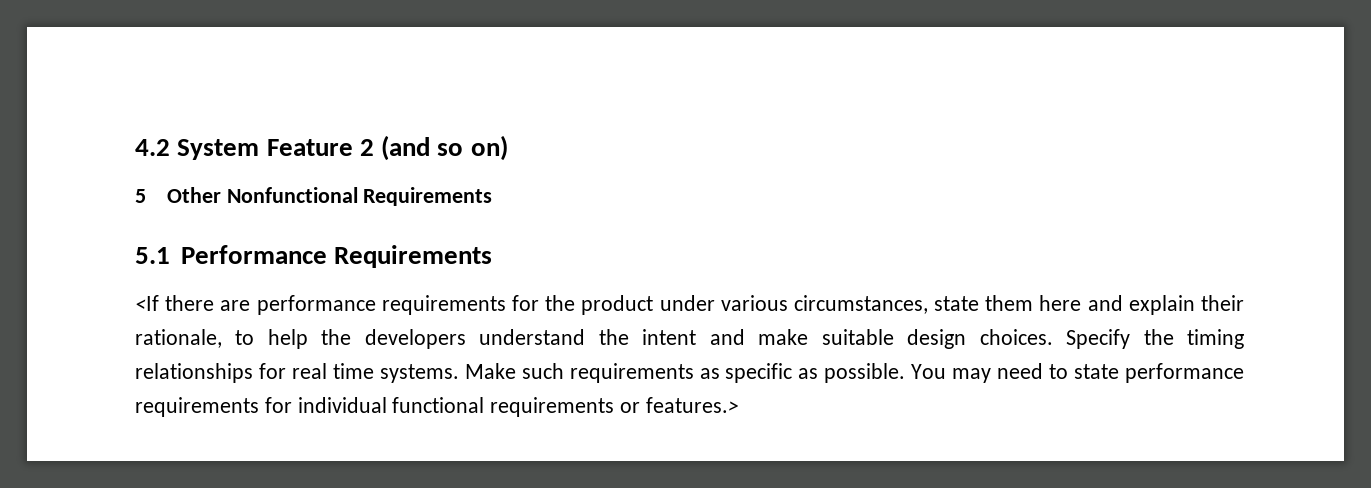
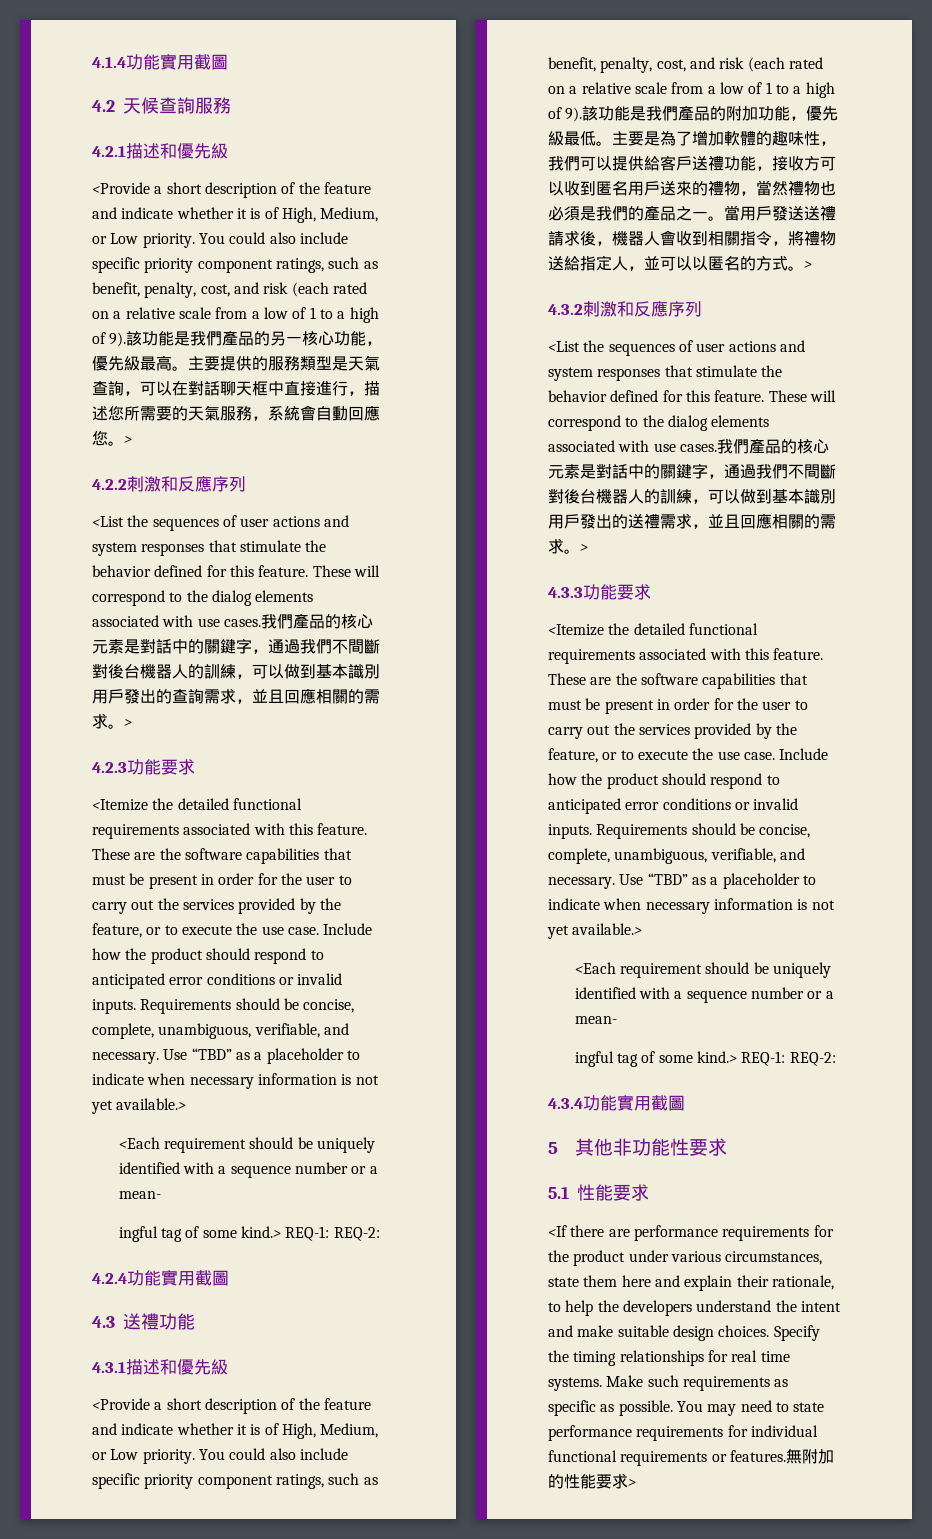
[135,135,508,161] [135,187,493,206] [135,245,493,268] 4.2 System Feature 2 (and so on) // 5 Other Nonfunctional Requirements // 5.1 Performance Requirements -> [92,54,228,70] [92,97,231,114] [92,143,228,159] [92,182,371,198] [92,207,379,223] [92,232,348,248] [92,257,378,273] [92,282,367,298] [92,307,379,323] [92,331,383,347] [92,355,380,371] [92,380,380,396] [92,405,380,421] [92,430,132,446] [92,476,246,492] [92,515,349,531] [92,540,327,556] [92,565,380,577] [92,590,314,606] [92,614,373,629] [92,638,380,654] [92,663,380,679] [92,688,380,704] [92,713,132,729] [92,759,195,775] [92,798,302,811] [92,823,368,839] [92,848,352,864] [92,873,352,889] [92,898,341,914] [92,923,373,938] [92,948,324,964] [92,973,343,989] [92,998,355,1014] [92,1023,349,1039] [92,1048,360,1064] [92,1073,379,1089] [91,1098,187,1114] [118,1137,375,1153] [118,1162,378,1178] [118,1191,161,1199] [118,1226,380,1242] [92,1270,229,1286] [92,1313,195,1330] [92,1359,228,1375] [92,1398,371,1414] [92,1423,379,1439] [92,1448,348,1464] [92,1473,378,1489] [548,57,823,73] [548,82,835,98] [548,106,839,122] [548,130,836,146] [548,155,836,171] [548,180,836,196] [548,205,836,221] [548,230,836,246] [548,255,812,271] [548,301,702,317] [548,340,805,356] [548,365,783,381] [548,390,836,402] [548,415,770,431] [548,439,829,454] [548,463,836,479] [548,488,836,504] [548,513,836,529] [548,538,588,554] [548,584,651,600] [548,623,758,636] [548,648,824,664] [548,673,808,689] [548,698,808,714] [548,723,797,739] [548,748,829,763] [548,773,780,789] [548,798,799,814] [548,823,811,839] [548,848,805,864] [548,873,816,889] [548,898,835,914] [547,923,643,939] [574,962,831,978] [574,987,834,1003] [574,1016,617,1024] [574,1051,836,1067] [548,1095,685,1111] [548,1138,727,1156] [548,1184,649,1201] 4.1.4功能實用截圖 // 4.2天候查詢服務 // 4.2.1描述和優先級 // <Provide a short description of the feature and indicate whether it is of High, Medium, or Low priority. You could also include specific priority component ratings, such as benefit, penalty, cost, and risk (each rated on a relative scale from a low of 1 to a high of 9).該功能是我們產品的另一核心功能，優先級最高。主要提供的服務類型是天氣查詢，可以在對話聊天框中直接進行，描述您所需要的天氣服務，系統會自動回應您。> // 4.2.2刺激和反應序列 // <List the sequences of user actions and system responses that stimulate the behavior defined for this feature. These will correspond to the dialog elements associated with use cases.我們產品的核心元素是對話中的關鍵字，通過我們不間斷對後台機器人的訓練，可以做到基本識別用戶發出的查詢需求，並且回應相關的需求。> // 4.2.3功能要求 // <Itemize the detailed functional requirements associated with this feature. These are the software capabilities that must be present in order for the user to carry out the services provided by the feature, or to execute the use case. Include how the product should respond to anticipated error conditions or invalid inputs. Requirements should be concise, complete, unambiguous, verifiable, and necessary. Use “TBD” as a placeholder to indicate when necessary information is not yet available.> // <Each requirement should be uniquely identified with a sequence number or a mean- // ingful tag of some kind.> REQ-1: REQ-2: // 4.2.4功能實用截圖 // 4.3送禮功能 // 4.3.1描述和優先級 // <Provide a short description of the feature and indicate whether it is of High, Medium, or Low priority. You could also include specific priority component ratings, such as benefit, penalty, cost, and risk (each rated on a relative scale from a low of 1 to a high of 9).該功能是我們產品的附加功能，優先級最低。主要是為了增加軟體的趣味性，我們可以提供給客戶送禮功能，接收方可以收到匿名用戶送來的禮物，當然禮物也必須是我們的產品之一。當用戶發送送禮請求後，機器人會收到相關指令，將禮物送給指定人，並可以以匿名的方式。> // 4.3.2刺激和反應序列 // <List the sequences of user actions and system responses that stimulate the behavior defined for this feature. These will correspond to the dialog elements associated with use cases.我們產品的核心元素是對話中的關鍵字，通過我們不間斷對後台機器人的訓練，可以做到基本識別用戶發出的送禮需求，並且回應相關的需求。> // 4.3.3功能要求 // <Itemize the detailed functional requirements associated with this feature. These are the software capabilities that must be present in order for the user to carry out the services provided by the feature, or to execute the use case. Include how the product should respond to anticipated error conditions or invalid inputs. Requirements should be concise, complete, unambiguous, verifiable, and necessary. Use “TBD” as a placeholder to indicate when necessary information is not yet available.> // <Each requirement should be uniquely identified with a sequence number or a mean- // ingful tag of some kind.> REQ-1: REQ-2: // 4.3.4功能實用截圖 // 5其他非功能性要求 // 5.1性能要求
[645,397,739,413] features.> -> [729,1449,834,1464] [548,1473,636,1489] features.無附加的性能要求>

